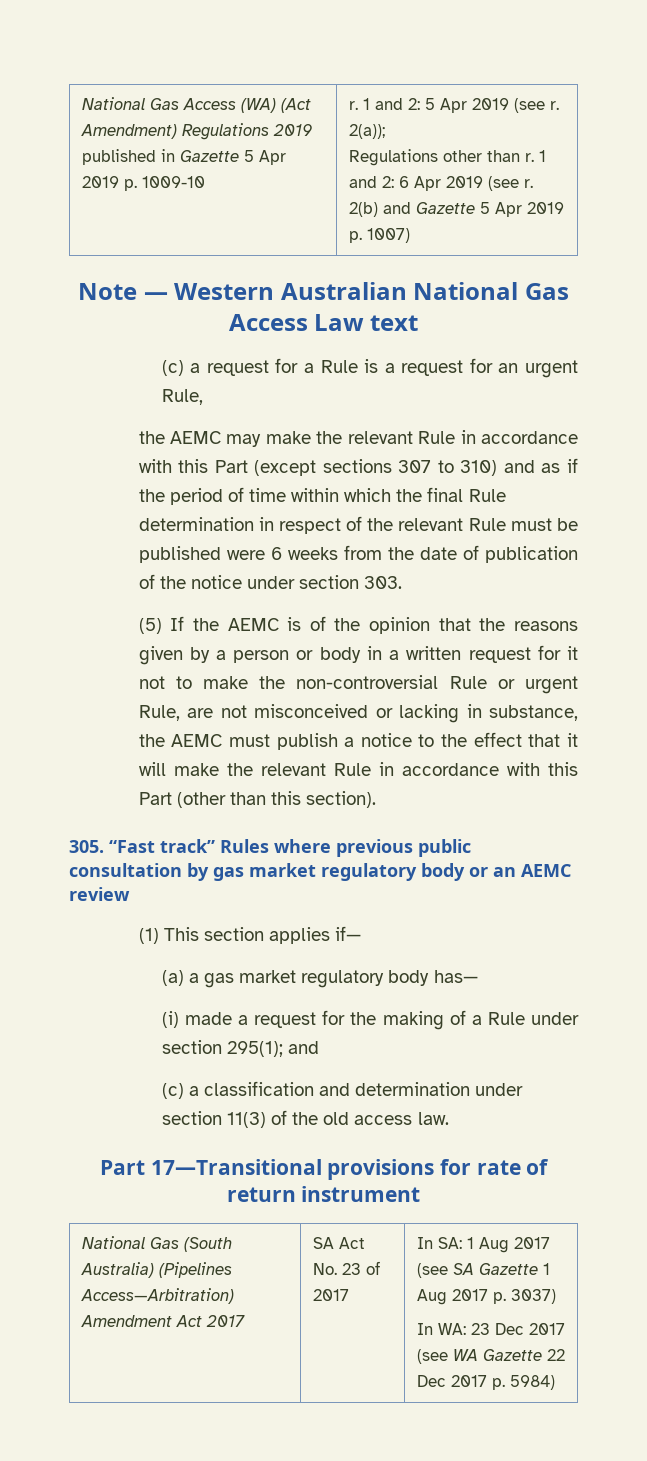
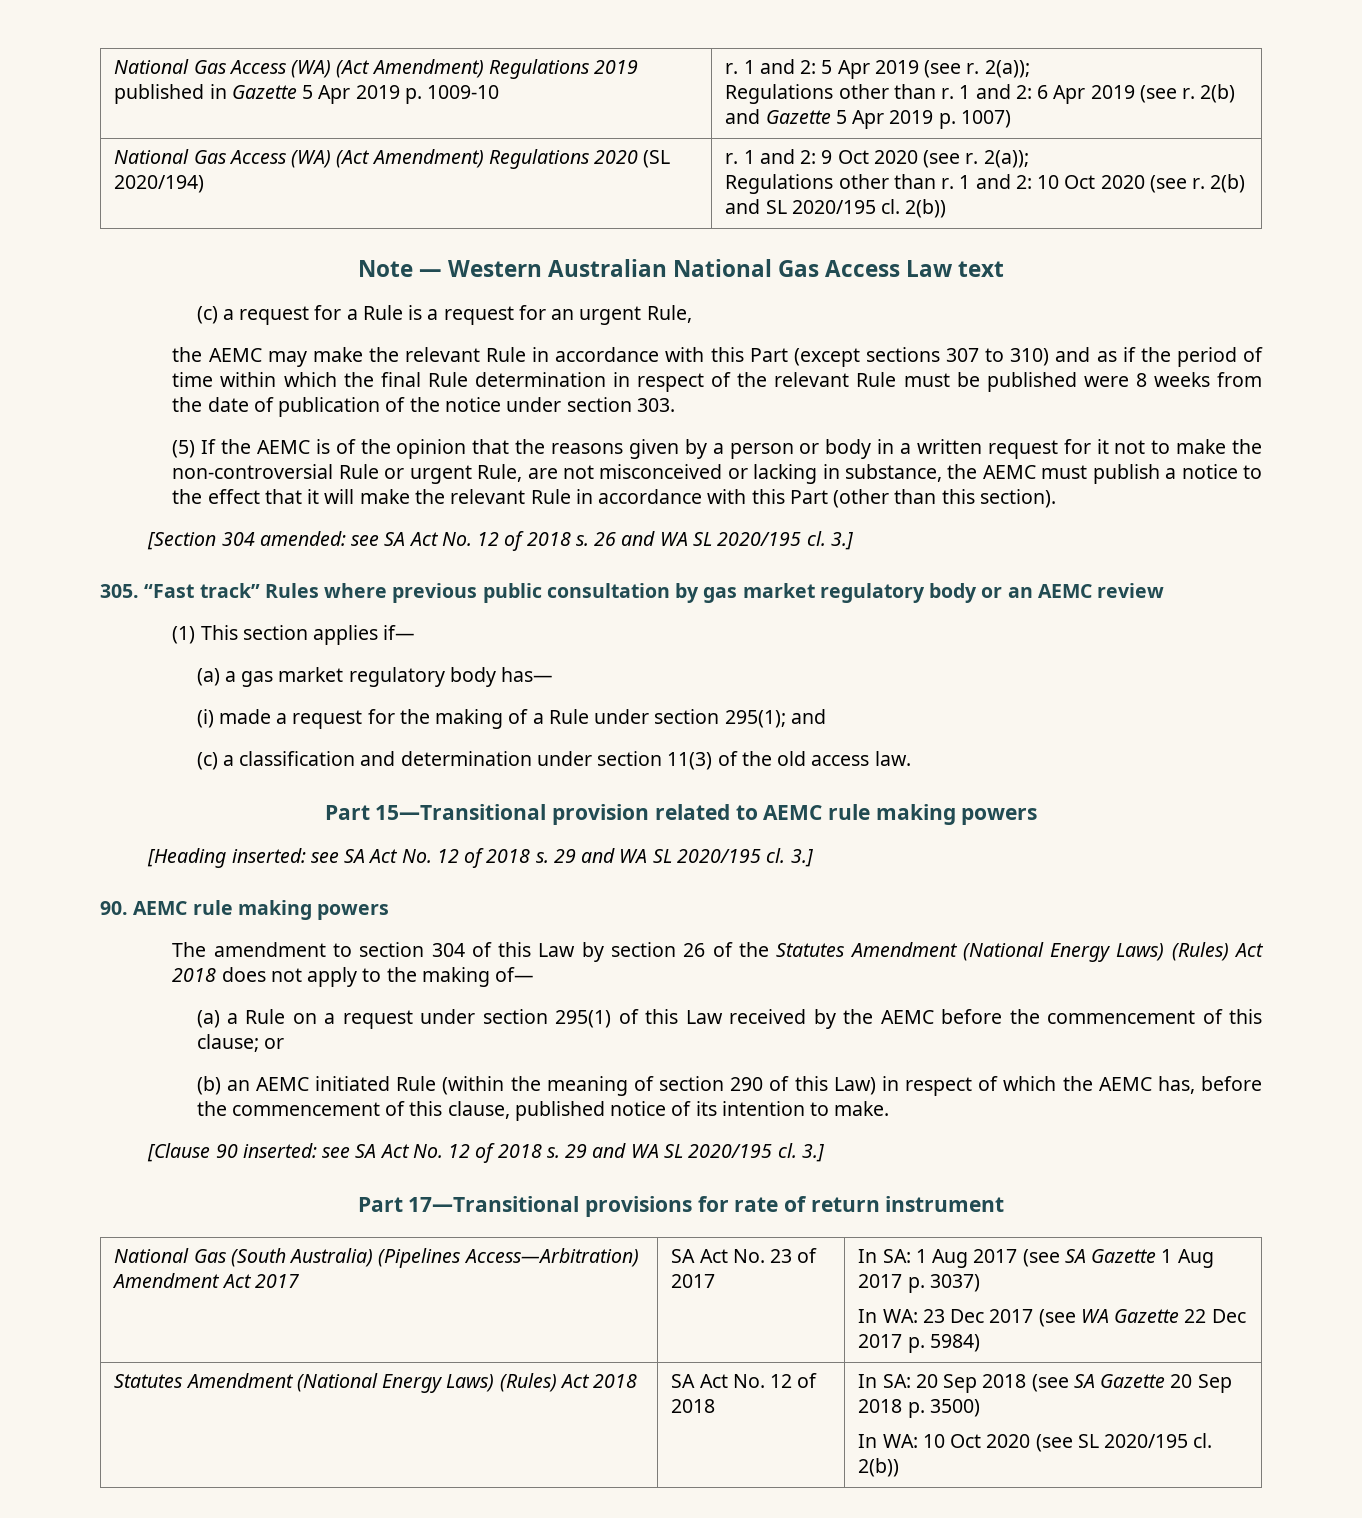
(410, 235) none -> [114,149,671,169] [114,175,205,193] [725,149,1029,168] [725,174,1246,194] [725,199,947,218] // National Gas Access (WA) (Act Amendment) Regulations 2020 (SL 2020/194) | r. 1 and 2: 9 Oct 2020 (see r. 2(a)); // Regulations other than r. 1 and 2: 10 Oct 2020 (see r. 2(b) and SL 2020/195 cl. 2(b))
[270,547,282,560] 6 -> [1135,373,1147,387] 8
(377, 799) none -> [147,531,853,551] // [Section 304 amended: see SA Act No. 12 of 2018 s. 26 and WA SL 2020/195 cl. 3.]
(449, 1118) none -> [324,804,1038,825] [147,848,813,868] [100,900,390,920] [172,942,1264,962] [172,967,535,987] [196,1009,1262,1029] [196,1034,284,1052] [196,1076,1262,1096] [196,1101,890,1121] [147,1143,824,1163] // Part 15—Transitional provision related to AEMC rule making powers // [Heading inserted: see SA Act No. 12 of 2018 s. 29 and WA SL 2020/195 cl. 3.] // 90. AEMC rule making powers // The amendment to section 304 of this Law by section 26 of the Statutes Amendment (National Energy Laws) (Rules) Act 2018 does not apply to the making of— // (a) a Rule on a request under section 295(1) of this Law received by the AEMC before the commencement of this clause; or // (b) an AEMC initiated Rule (within the meaning of section 290 of this Law) in respect of which the AEMC has, before the commencement of this clause, published notice of its intention to make. // [Clause 90 inserted: see SA Act No. 12 of 2018 s. 29 and WA SL 2020/195 cl. 3.]
(555, 1382) none -> [114,1373,638,1393] [671,1373,818,1388] [671,1399,716,1413] [858,1374,1232,1393] [858,1399,980,1418] [858,1433,1213,1452] [858,1458,900,1477] // Statutes Amendment (National Energy Laws) (Rules) Act 2018 | SA Act No. 12 of 2018 | In SA: 20 Sep 2018 (see SA Gazette 20 Sep 2018 p. 3500) // In WA: 10 Oct 2020 (see SL 2020/195 cl. 2(b))

